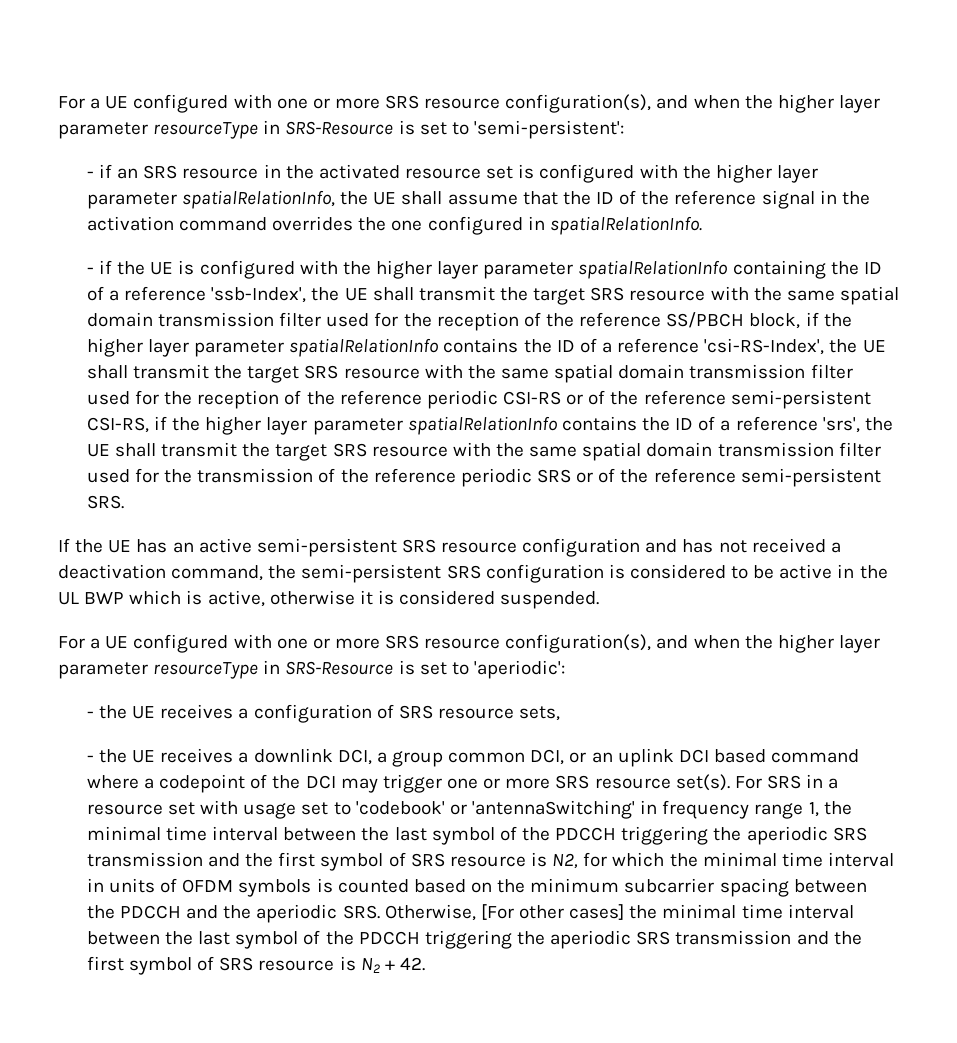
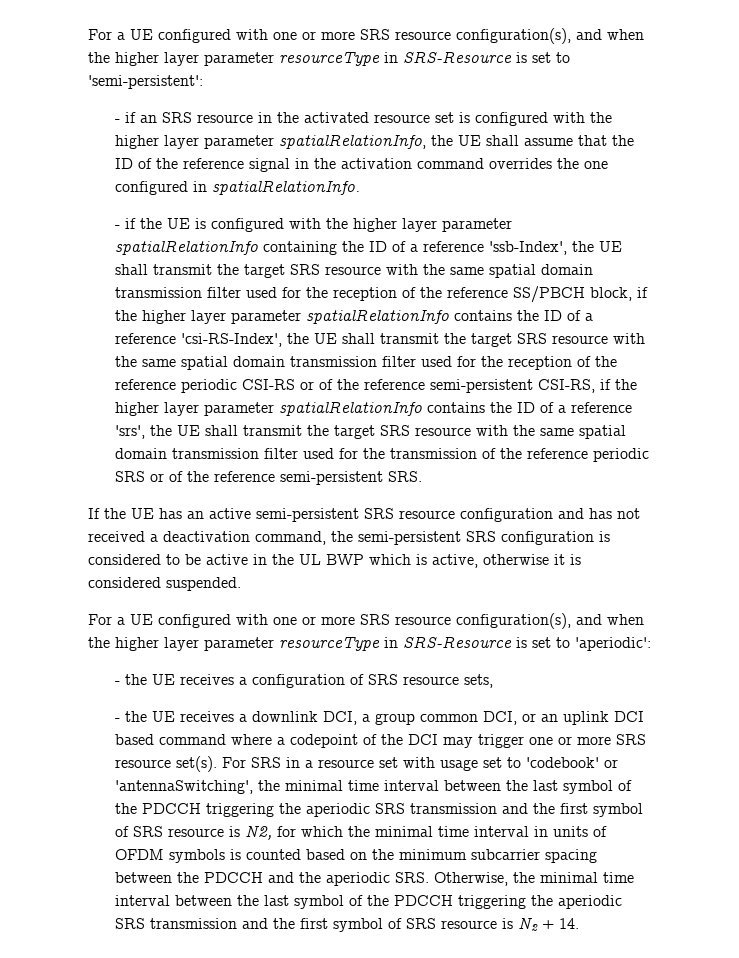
[471,800,819,819] 'antennaSwitching' in frequency range 1, -> [115,780,254,794] 'antennaSwitching',
[480,904,625,920] [For other cases] -> (509, 879) none
[399,957,425,971] 42. -> [559,918,580,929] 14.

